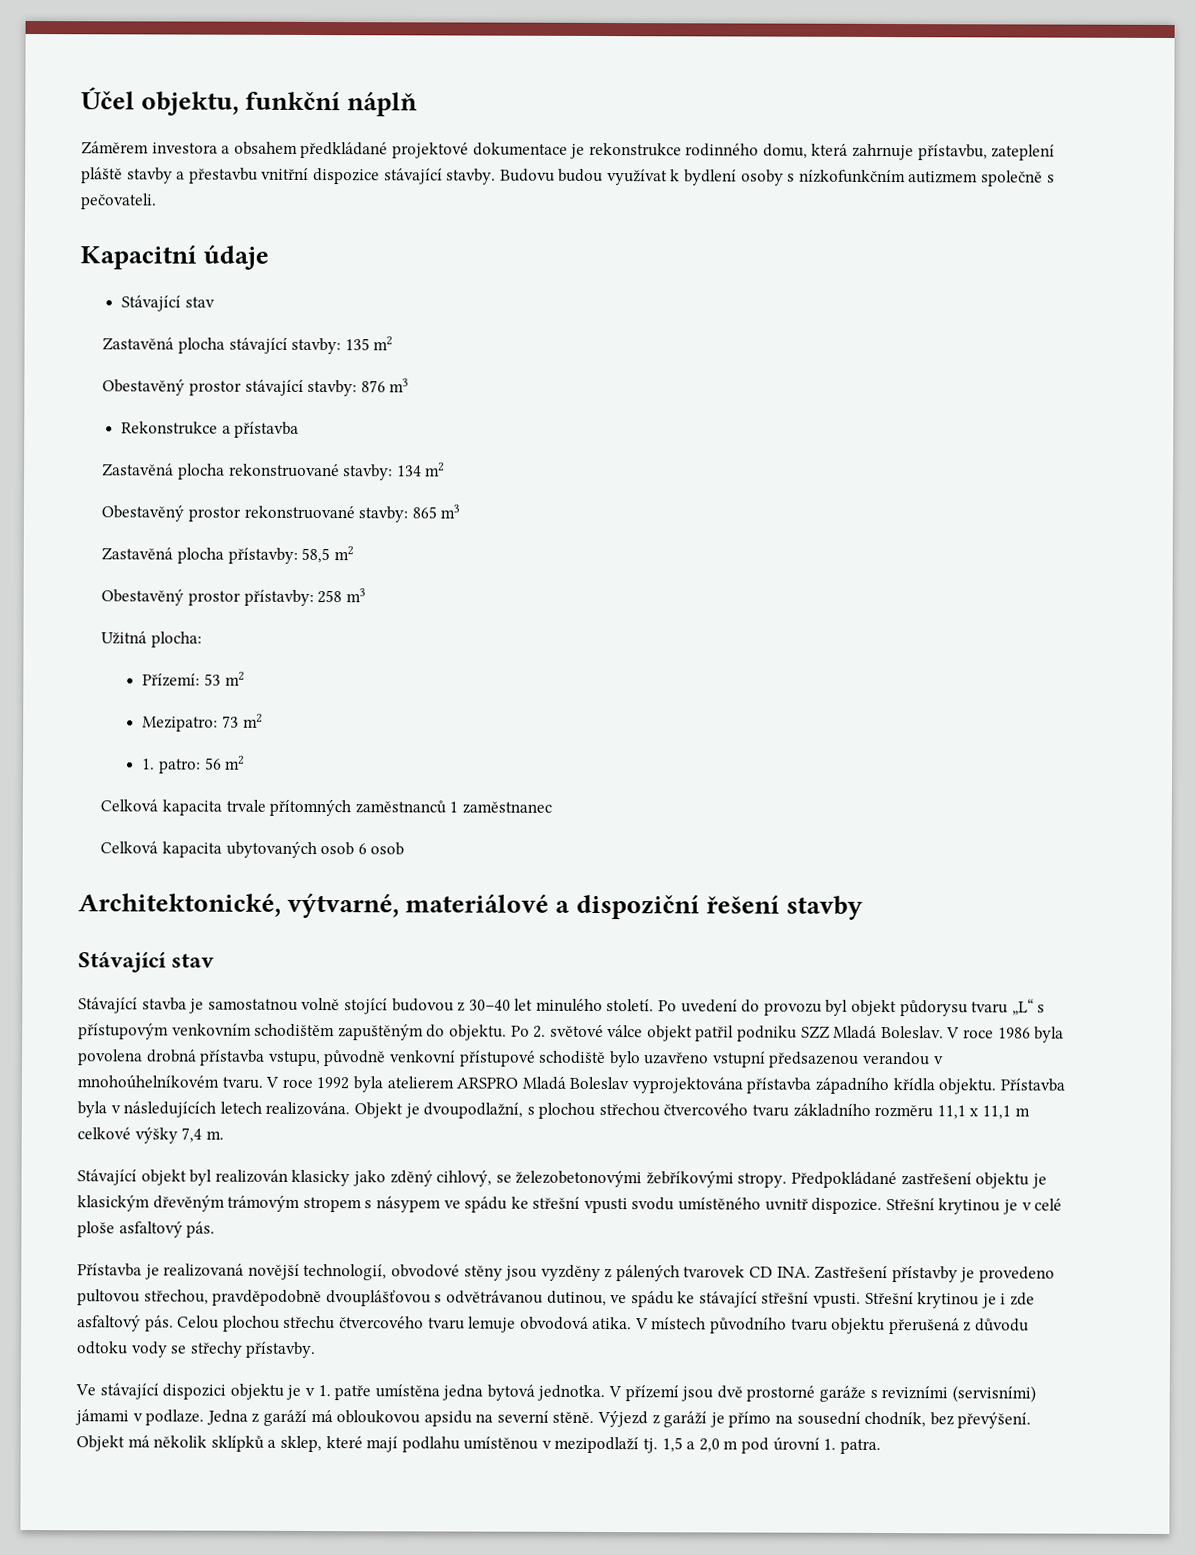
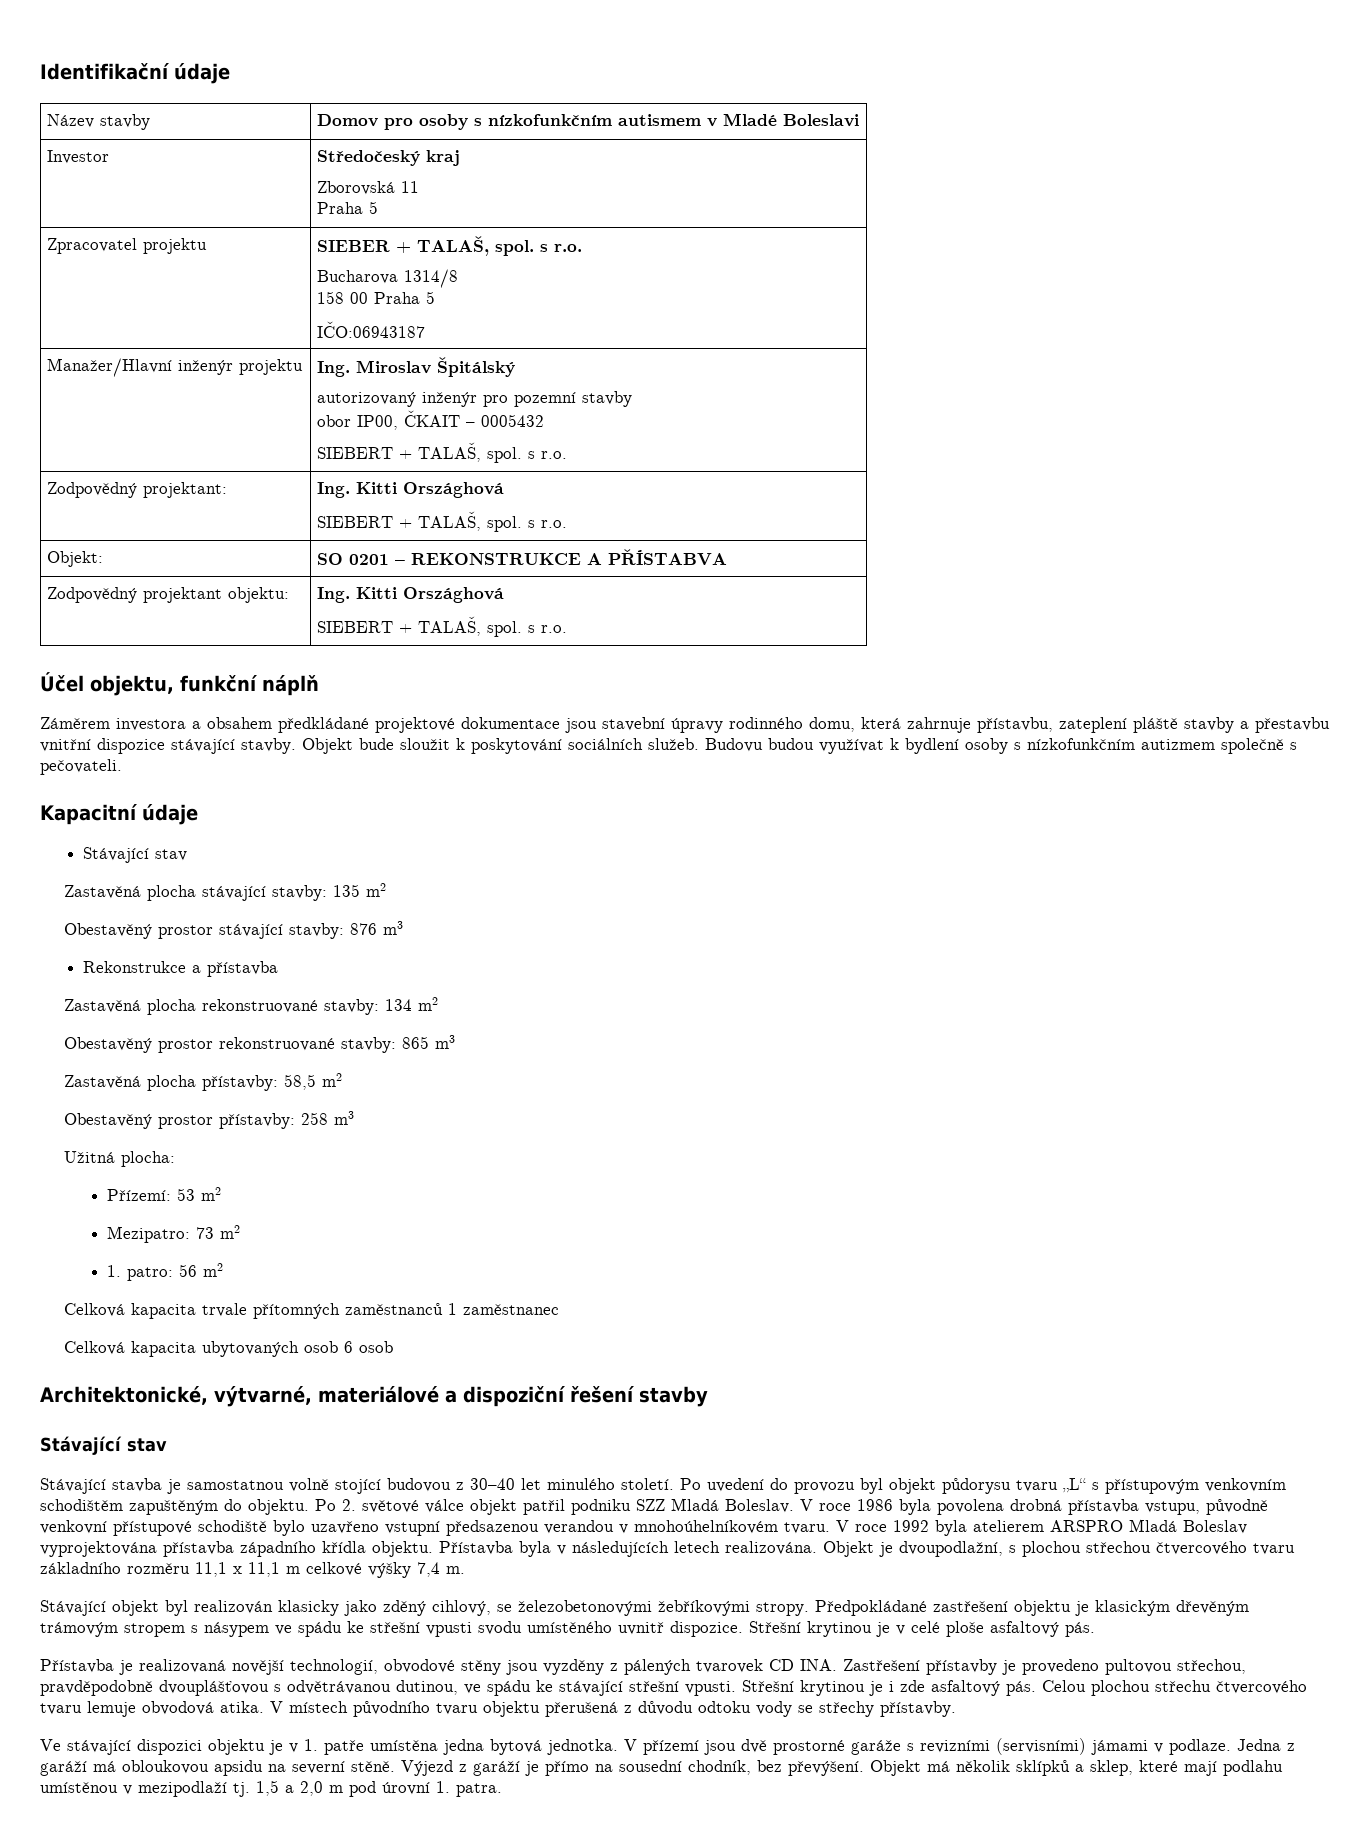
(81, 98) none -> [40,63,230,84] [47,114,151,130] [317,113,860,130] [47,150,110,164] [317,150,461,166] [317,181,420,195] [317,201,379,214] [47,238,208,254] [317,236,583,256] [317,269,459,288] [317,291,436,304] [317,321,426,338] [47,358,304,377] [317,357,516,377] [317,391,633,407] [317,410,545,430] [317,442,568,463] [47,482,228,498] [317,482,505,498] [317,511,568,532] [47,551,104,567] [317,549,728,565] [47,587,290,603] [317,587,505,603] [317,616,568,637] Identifikační údaje // Název stavby | Domov pro osoby s nízkofunkčním autismem v Mladé Boleslavi // Investor | Středočeský kraj // Zborovská 11 // Praha 5 // Zpracovatel projektu | SIEBER + TALAŠ, spol. s r.o. // Bucharova 1314/8 // 158 00 Praha 5 // IČO:06943187 // Manažer/Hlavní inženýr projektu | Ing. Miroslav Špitálský // autorizovaný inženýr pro pozemní stavby // obor IP00, ČKAIT – 0005432 // SIEBERT + TALAŠ, spol. s r.o. // Zodpovědný projektant: | Ing. Kitti Országhová // SIEBERT + TALAŠ, spol. s r.o. // Objekt: | SO 0201 – REKONSTRUKCE A PŘÍSTABVA // Zodpovědný projektant objektu: | Ing. Kitti Országhová // SIEBERT + TALAŠ, spol. s r.o. //
[570,142,682,159] je rekonstrukce -> [565,717,723,733] jsou stavební úpravy
(497, 176) none -> [302,738,699,754] Objekt bude sloužit k poskytování sociálních služeb.

